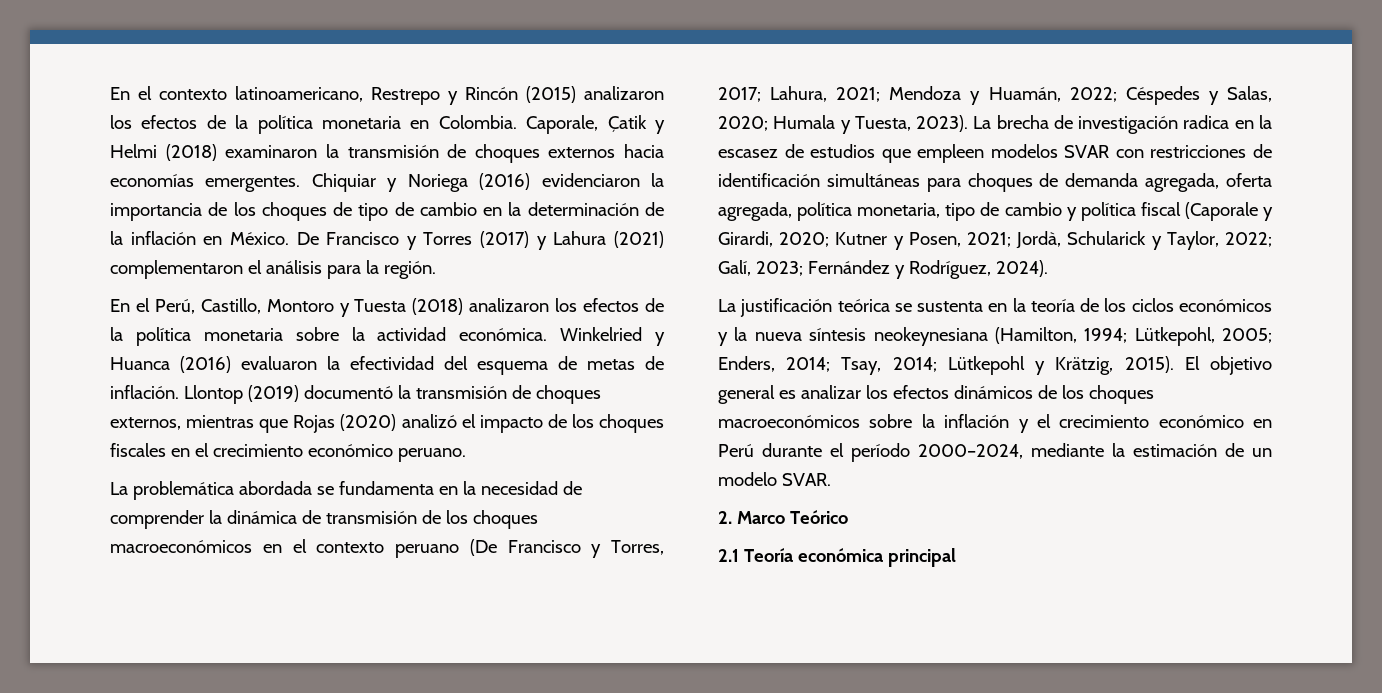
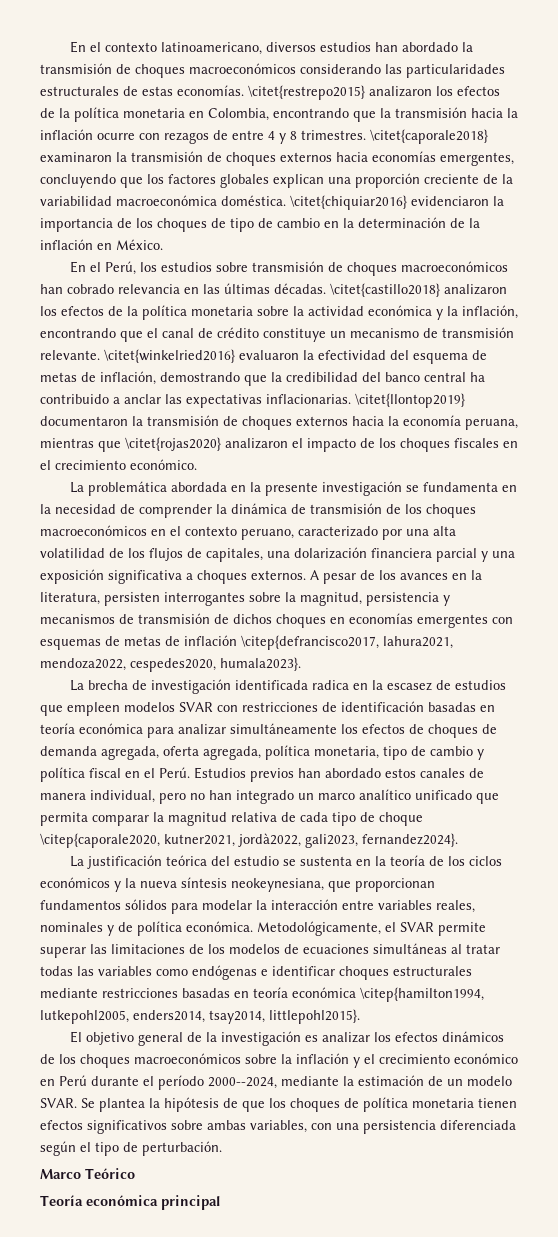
[371,86,576,105] Restrepo y Rincón (2015) -> [265,42,473,52] [40,63,505,78] [40,85,365,100] diversos estudios han abordado la transmisión de choques macroeconómicos considerando las particularidades estructurales de estas economías. \citet{restrepo2015}
[438,115,665,134] [110,144,217,161] Colombia. Caporale, Çatik y Helmi (2018) -> [208,107,518,122] [40,129,488,144] Colombia, encontrando que la transmisión hacia la inflación ocurre con rezagos de entre 4 y 8 trimestres. \citet{caporale2018}
[205,173,531,192] emergentes. Chiquiar y Noriega (2016) -> [440,152,514,166] [40,173,513,188] [40,195,407,210] emergentes, concluyendo que los factores globales explican una proporción creciente de la variabilidad macroeconómica doméstica. \citet{chiquiar2016}
[296,231,664,250] [110,260,436,279] [110,298,464,317] De Francisco y Torres (2017) y Lahura (2021) complementaron el análisis para la región. // En el Perú, Castillo, Montoro y Tuesta (2018) -> [69,261,508,276] [40,283,440,297] // En el Perú, los estudios sobre transmisión de choques macroeconómicos han cobrado relevancia en las últimas décadas. \citet{castillo2018}
[459,327,665,346] [110,356,231,373] económica. Winkelried y Huanca (2016) -> [368,305,518,320] [40,327,514,342] [40,349,235,363] económica y la inflación, encontrando que el canal de crédito constituye un mecanismo de transmisión relevante. \citet{winkelried2016}
[110,385,601,404] [110,414,457,433] inflación. Llontop (2019) documentó la transmisión de choques externos, mientras que Rojas (2020) analizó -> [100,371,485,386] [40,393,465,408] [40,415,518,430] [40,437,288,452] inflación, demostrando que la credibilidad del banco central ha contribuido a anclar las expectativas inflacionarias. \citet{llontop2019} documentaron la transmisión de choques externos hacia la economía peruana, mientras que \citet{rojas2020} analizaron
[307,444,466,462] económico peruano. -> [130,459,197,470] económico.
(312, 488) none -> [230,481,402,496] en la presente investigación
[395,539,665,558] [718,86,1272,105] [718,115,969,134] peruano (De Francisco y Torres, 2017; Lahura, 2021; Mendoza y Huamán, 2022; Céspedes y Salas, 2020; Humala y Tuesta, 2023). -> [241,526,456,540] [40,547,515,562] [40,569,482,584] [40,592,450,606] [40,613,513,628] [40,635,453,650] [40,657,301,672] peruano, caracterizado por una alta volatilidad de los flujos de capitales, una dolarización financiera parcial y una exposición significativa a choques externos. A pesar de los avances en la literatura, persisten interrogantes sobre la magnitud, persistencia y mecanismos de transmisión de dichos choques en economías emergentes con esquemas de metas de inflación \citep{defrancisco2017, lahura2021, mendoza2022, cespedes2020, humala2023}. //
(1179, 125) none -> [234,680,308,690] identificada
[826,173,961,192] simultáneas para -> [428,702,495,712] [40,723,424,738] basadas en teoría económica para analizar simultáneamente los efectos de
[1184,202,1273,221] [718,231,1272,250] [718,260,1048,279] (Caporale y Girardi, 2020; Kutner y Posen, 2021; Jordà, Schularick y Taylor, 2022; Galí, 2023; Fernández y Rodríguez, 2024). -> [125,767,484,782] [40,789,499,804] [40,812,423,826] [40,833,458,848] en el Perú. Estudios previos han abordado estos canales de manera individual, pero no han integrado un marco analítico unificado que permita comparar la magnitud relativa de cada tipo de choque \citep{caporale2020, kutner2021, jordà2022, gali2023, fernandez2024}.
(890, 305) none -> [210,856,279,866] del estudio
[873,327,1272,346] [718,356,1272,375] [718,385,775,404] neokeynesiana (Hamilton, 1994; Lütkepohl, 2005; Enders, 2014; Tsay, 2014; Lütkepohl y Krätzig, 2015). El objetivo general -> [231,878,435,892] [40,899,475,914] [40,921,486,936] [40,943,500,958] [40,965,472,980] [40,987,484,1002] [40,1009,360,1024] [69,1031,301,1046] neokeynesiana, que proporcionan fundamentos sólidos para modelar la interacción entre variables reales, nominales y de política económica. Metodológicamente, el SVAR permite superar las limitaciones de los modelos de ecuaciones simultáneas al tratar todas las variables como endógenas e identificar choques estructurales mediante restricciones basadas en teoría económica \citep{hamilton1994, lutkepohl2005, enders2014, tsay2014, littlepohl2015}. // El objetivo general de la investigación
[918,444,1023,459] 2000–2024, -> [208,1077,277,1089] 2000--2024,
[718,511,732,524] // 2. -> [81,1097,517,1112] [40,1120,516,1134] [40,1141,222,1156] Se plantea la hipótesis de que los choques de política monetaria tienen efectos significativos sobre ambas variables, con una persistencia diferenciada según el tipo de perturbación. //
[718,549,739,562] 2.1 -> (135, 1173) none

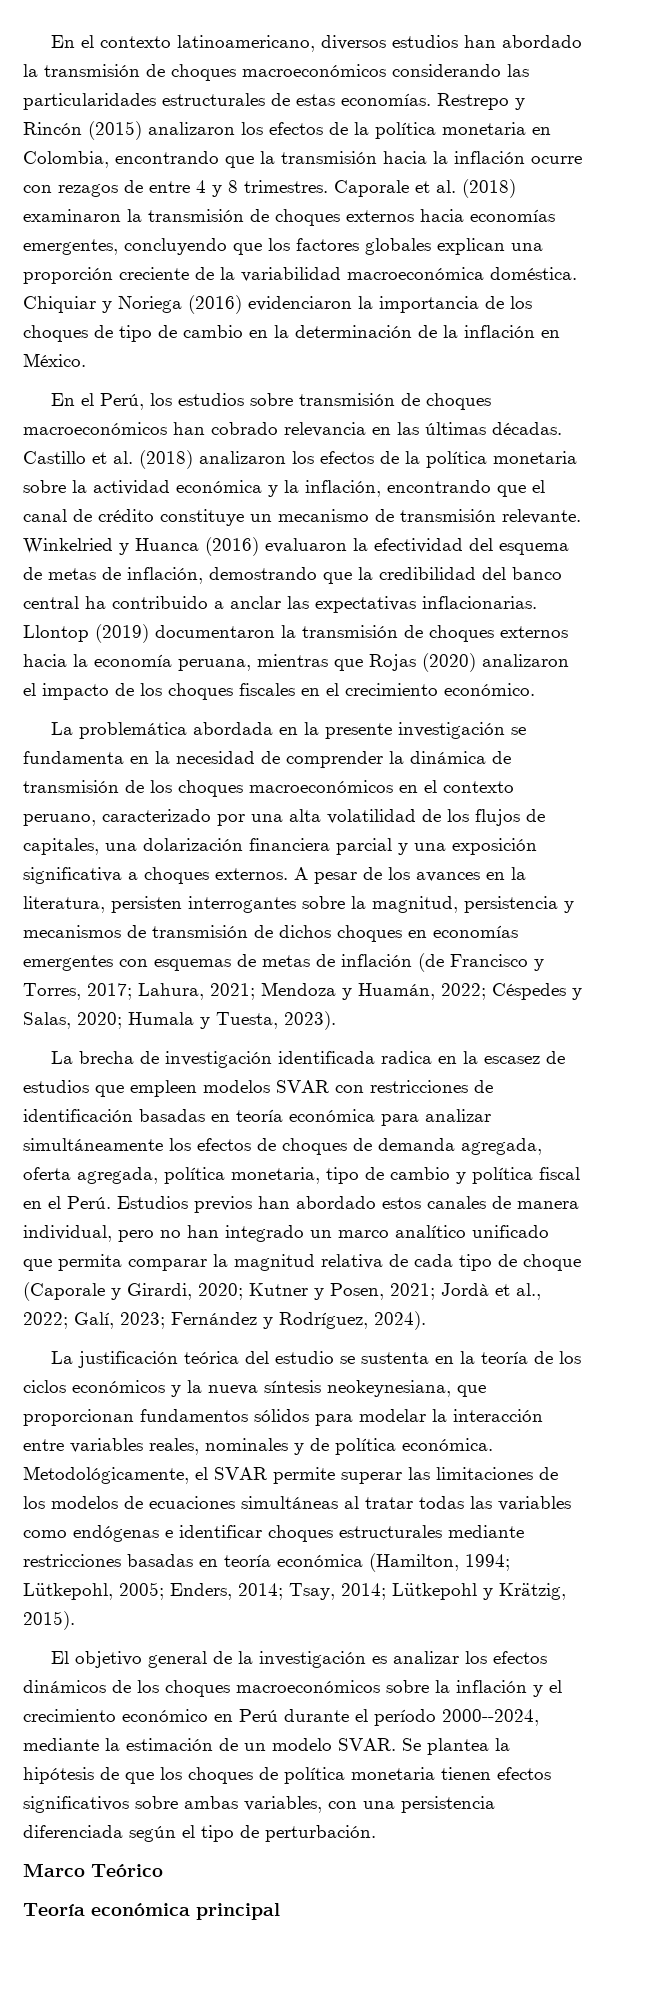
[248,85,365,100] \citet{restrepo2015} -> [437,93,525,110] [23,121,142,140] Restrepo y Rincón (2015)
[370,129,488,144] \citet{caporale2018} -> [334,179,516,198] Caporale et al. (2018)
[290,195,407,210] \citet{chiquiar2016} -> [23,295,242,314] Chiquiar y Noriega (2016)
[330,283,440,297] \citet{castillo2018} -> [23,450,193,469] Castillo et al. (2018)
[104,349,235,363] \citet{winkelried2016} -> [23,537,259,556] Winkelried y Huanca (2016)
[355,393,465,408] \citet{llontop2019} -> [23,624,149,643] Llontop (2019)
[125,437,221,451] \citet{rojas2020} -> [369,653,476,672] Rojas (2020)
[241,635,453,650] [40,657,301,672] \citep{defrancisco2017, lahura2021, mendoza2022, cespedes2020, humala2023}. -> [418,953,544,972] [23,982,582,1000] [23,1011,336,1030] (de Francisco y Torres, 2017; Lahura, 2021; Mendoza y Huamán, 2022; Céspedes y Salas, 2020; Humala y Tuesta, 2023).
[40,833,458,848] \citep{caporale2020, kutner2021, jordà2022, gali2023, fernandez2024}. -> [23,1282,541,1301] [23,1311,426,1330] (Caporale y Girardi, 2020; Kutner y Posen, 2021; Jordà et al., 2022; Galí, 2023; Fernández y Rodríguez, 2024).
[360,987,484,1002] [40,1009,360,1024] \citep{hamilton1994, lutkepohl2005, enders2014, tsay2014, littlepohl2015}. -> [369,1553,510,1572] [23,1582,566,1600] [23,1611,75,1630] (Hamilton, 1994; Lütkepohl, 2005; Enders, 2014; Tsay, 2014; Lütkepohl y Krätzig, 2015).

